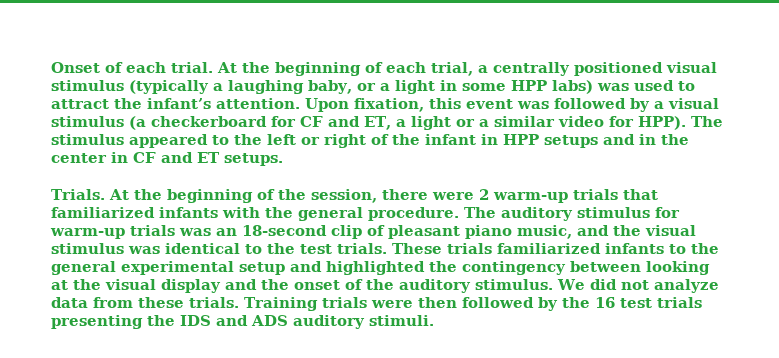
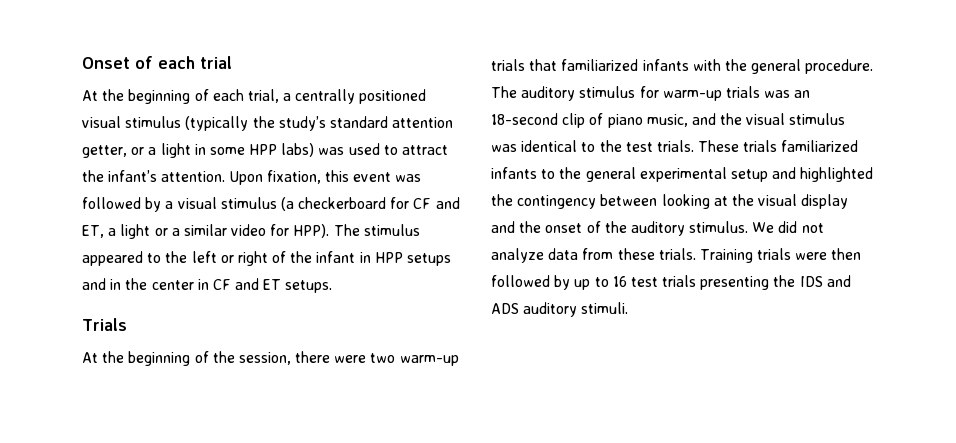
[171,62,213,73] trial. -> [200,56,232,69] trial //
[213,80,352,94] a laughing baby, -> [252,116,454,131] [82,145,127,158] the study’s standard attention getter,
[51,189,105,200] Trials. -> [82,318,127,331] Trials //
[478,189,489,200] 2 -> [370,353,396,363] two
[388,225,460,239] pleasant -> (604, 119) none
[561,297,590,308] the -> [574,277,609,290] up to

